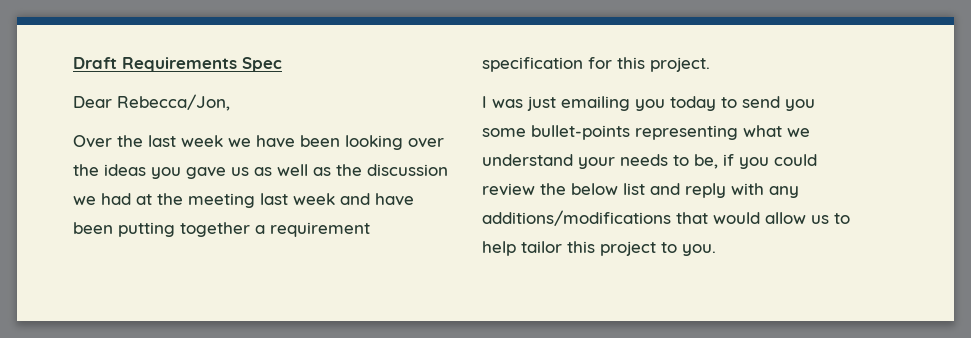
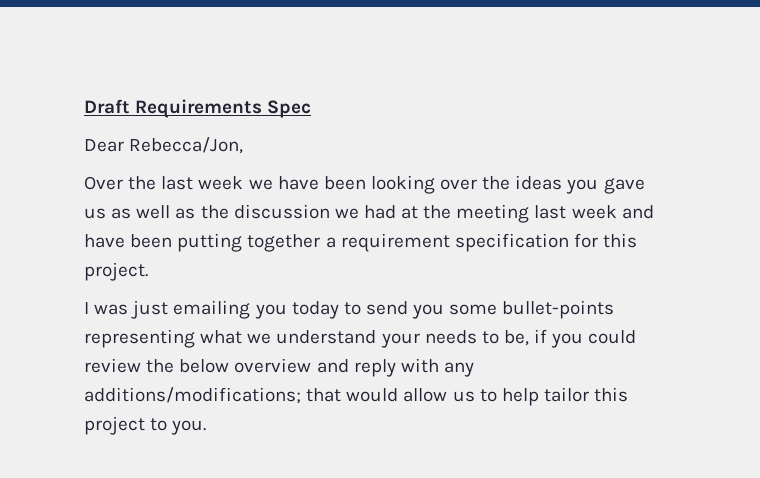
[623,183,645,195] list -> [234,358,312,373] overview
[482,210,671,226] additions/modifications -> [84,387,301,404] additions/modifications;

